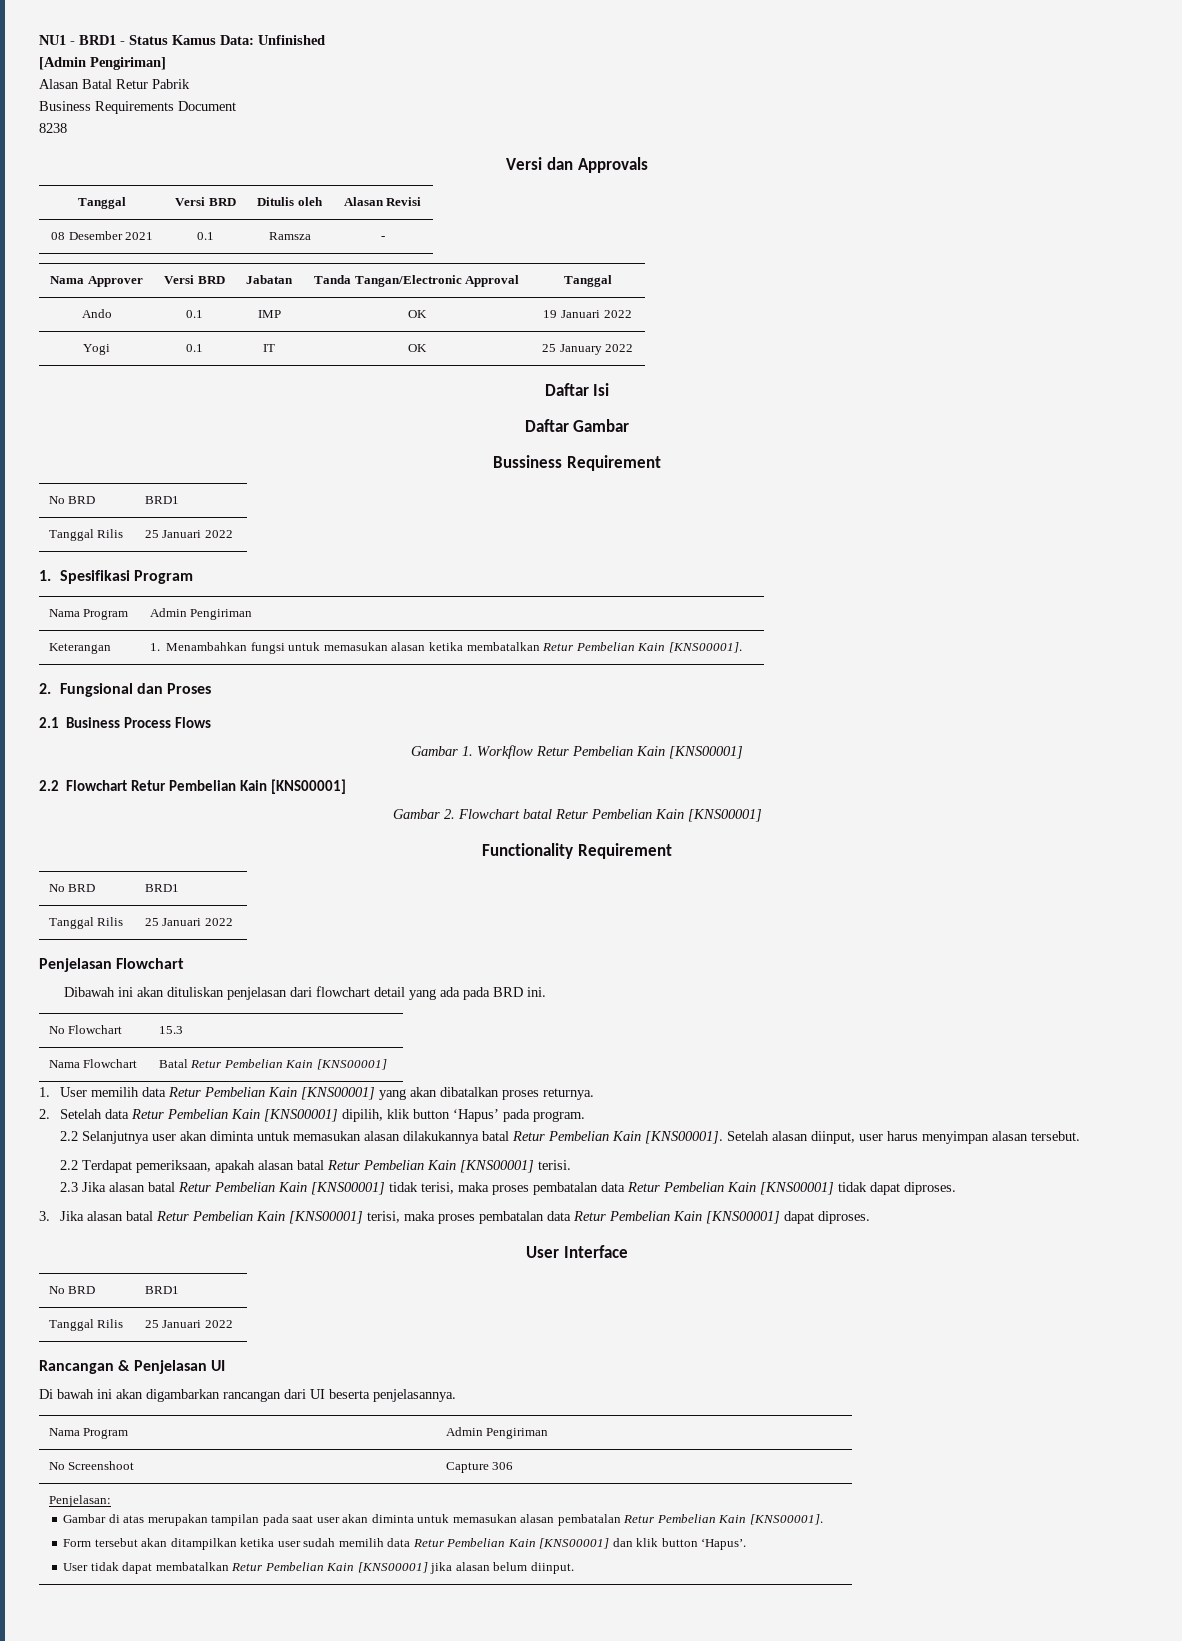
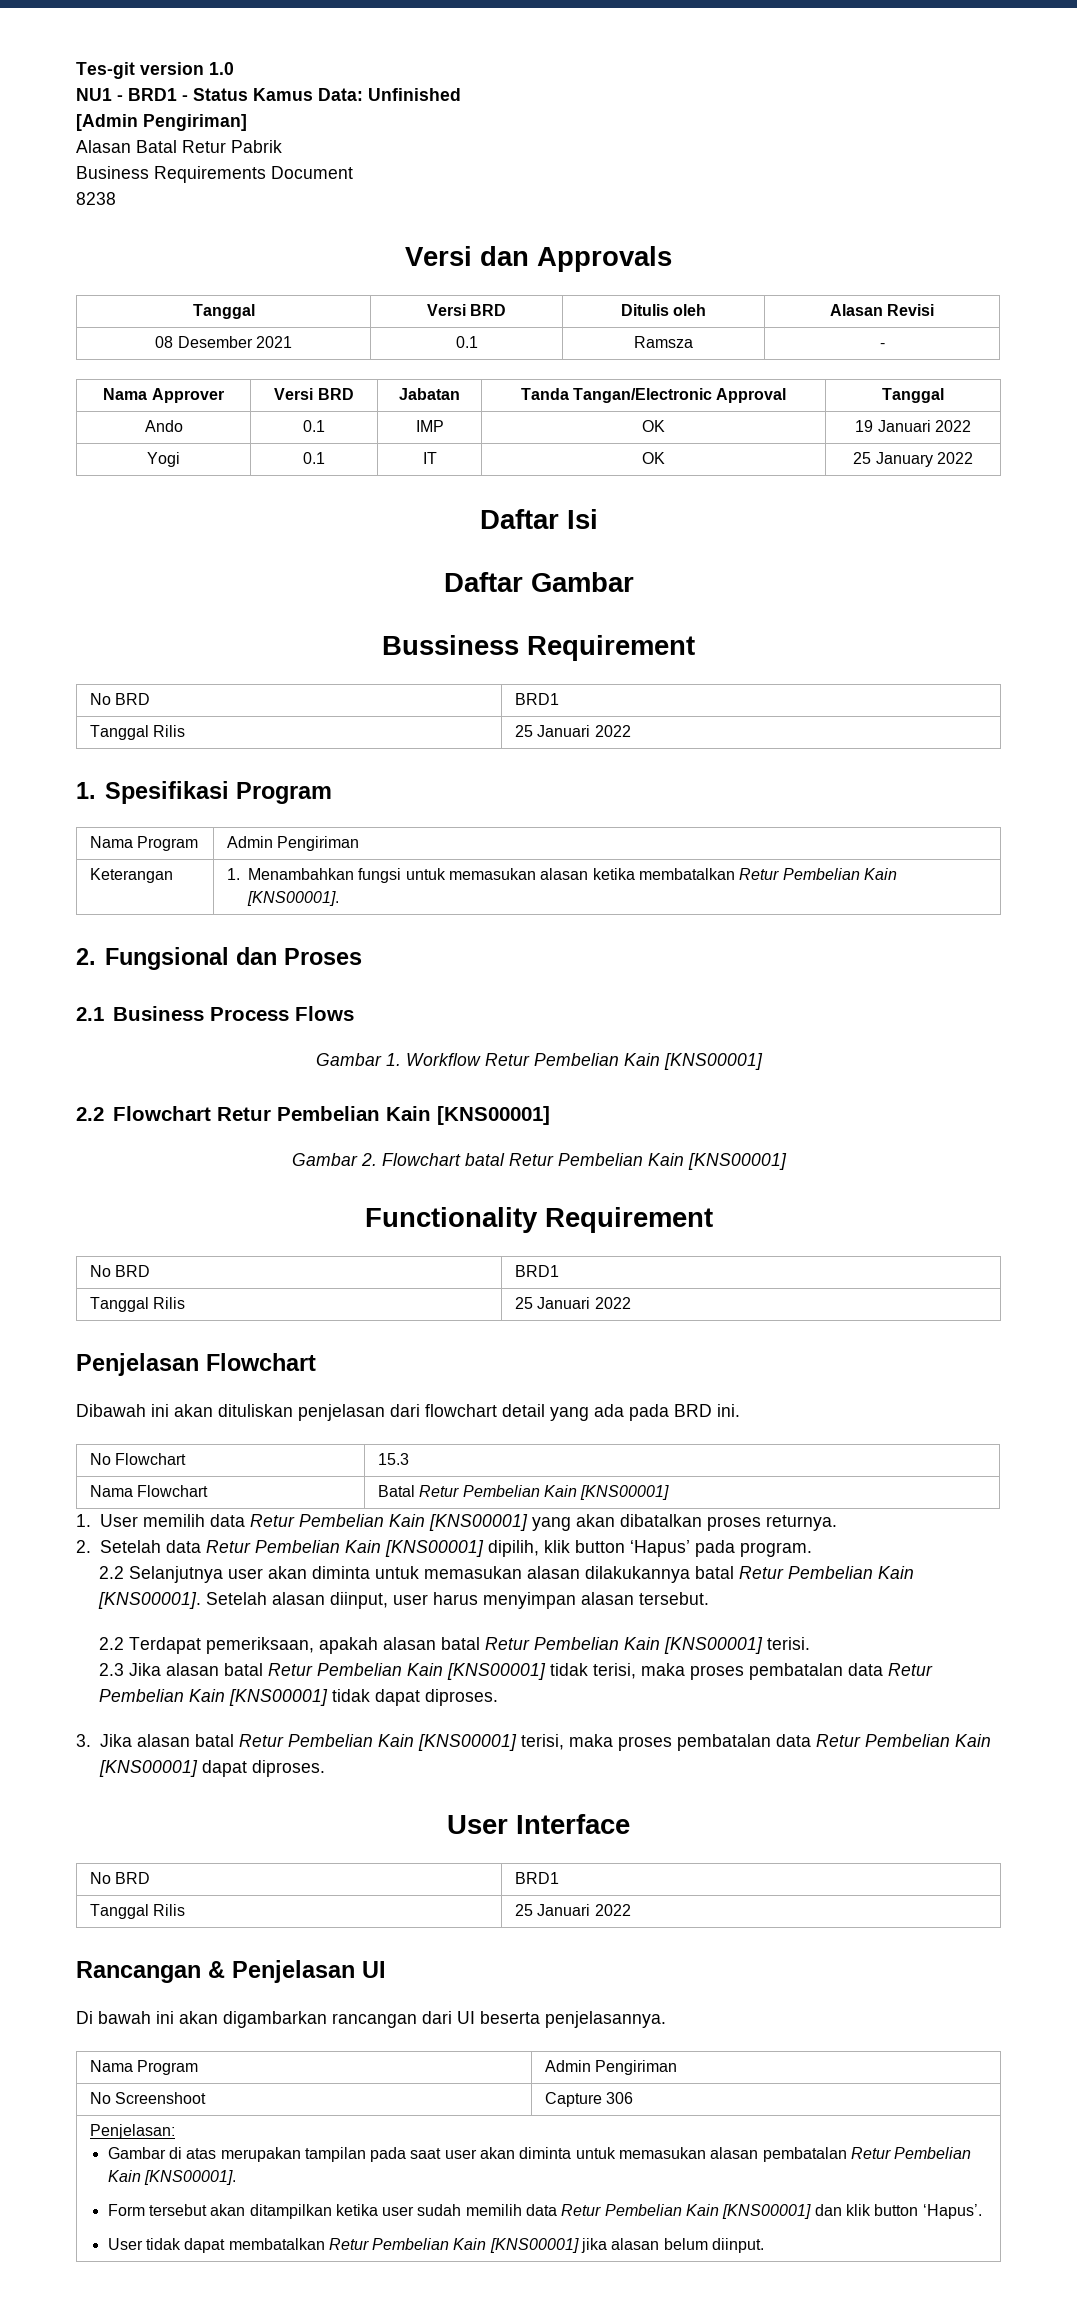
(39, 40) none -> [76,62,234,79] Tes-git version 1.0 //

